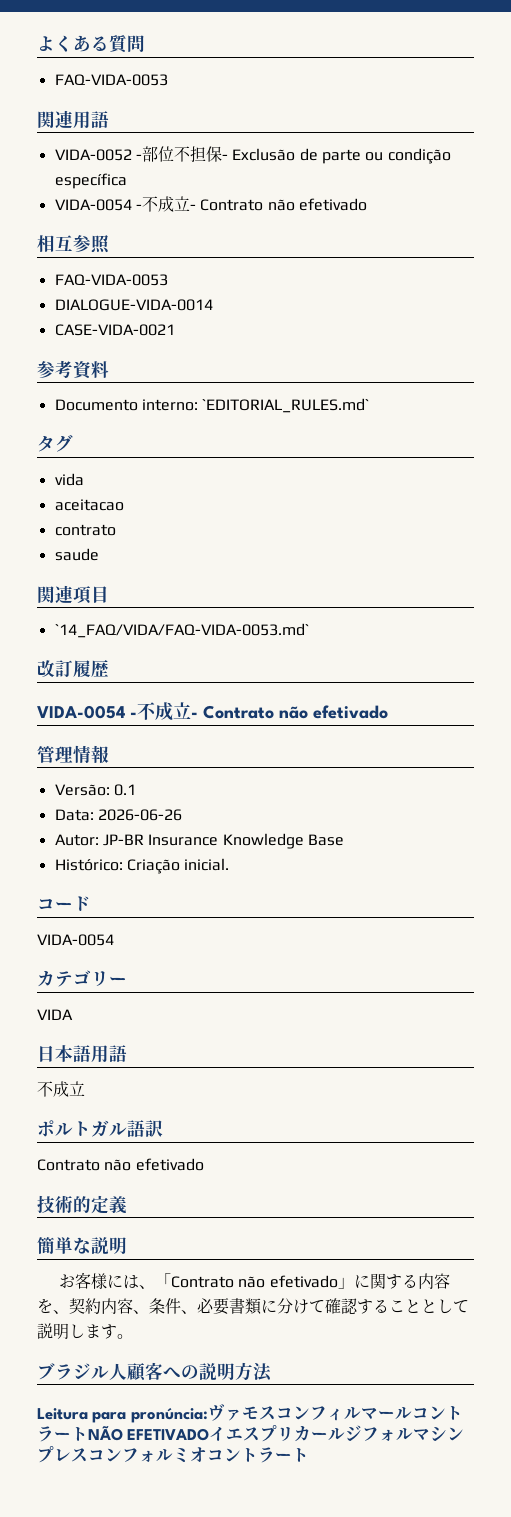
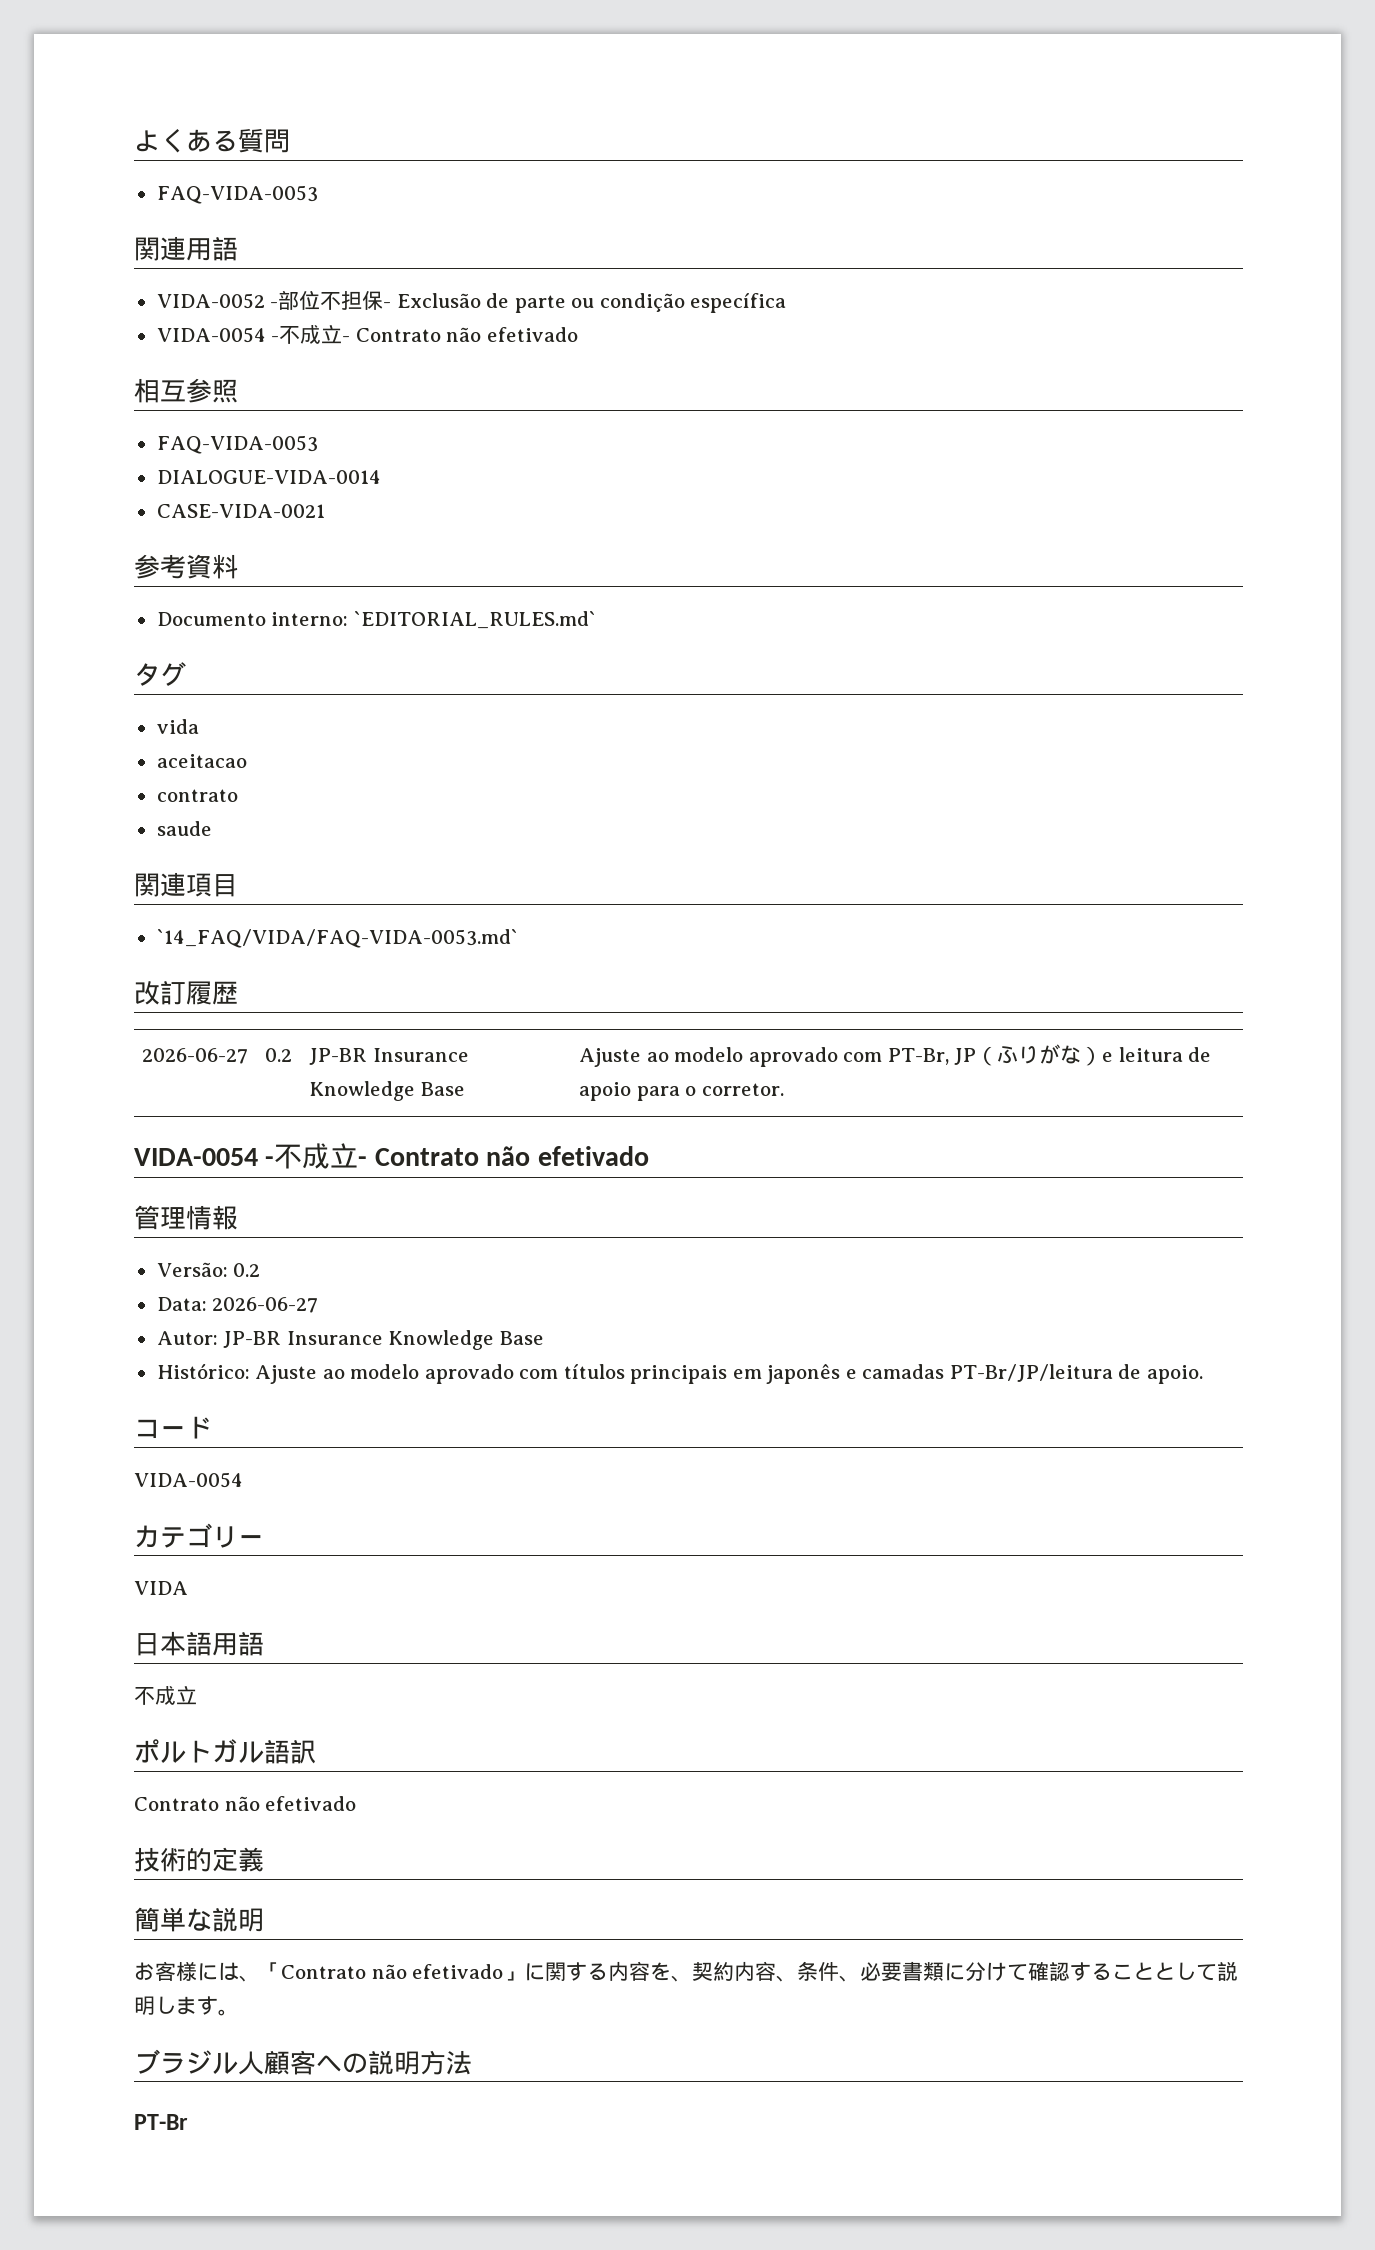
(109, 669) none -> [142,1048,249,1064] [265,1048,293,1062] [309,1048,469,1065] [309,1081,465,1101] [579,1044,1212,1067] [579,1082,784,1101] // 2026-06-27 | 0.2 | JP-BR Insurance Knowledge Base | Ajuste ao modelo aprovado com PT-Br, JP（ふりがな）e leitura de apoio para o corretor.
[113,784,136,796] 0.1 -> [233,1263,261,1277] 0.2
[97,809,182,821] 2026-06-26 -> [212,1297,319,1313] 2026-06-27
[126,858,230,874] Criação inicial. -> [255,1364,1204,1384] Ajuste ao modelo aprovado com títulos principais em japonês e camadas PT-Br/JP/leitura de apoio.
[37,1404,463,1423] [37,1425,465,1442] [37,1446,309,1463] Leitura para pronúncia:ヴァモスコンフィルマールコントラートNÃO EFETIVADOイエスプリカールジフォルマシンプレスコンフォルミオコントラート -> [134,2114,188,2130] PT-Br

